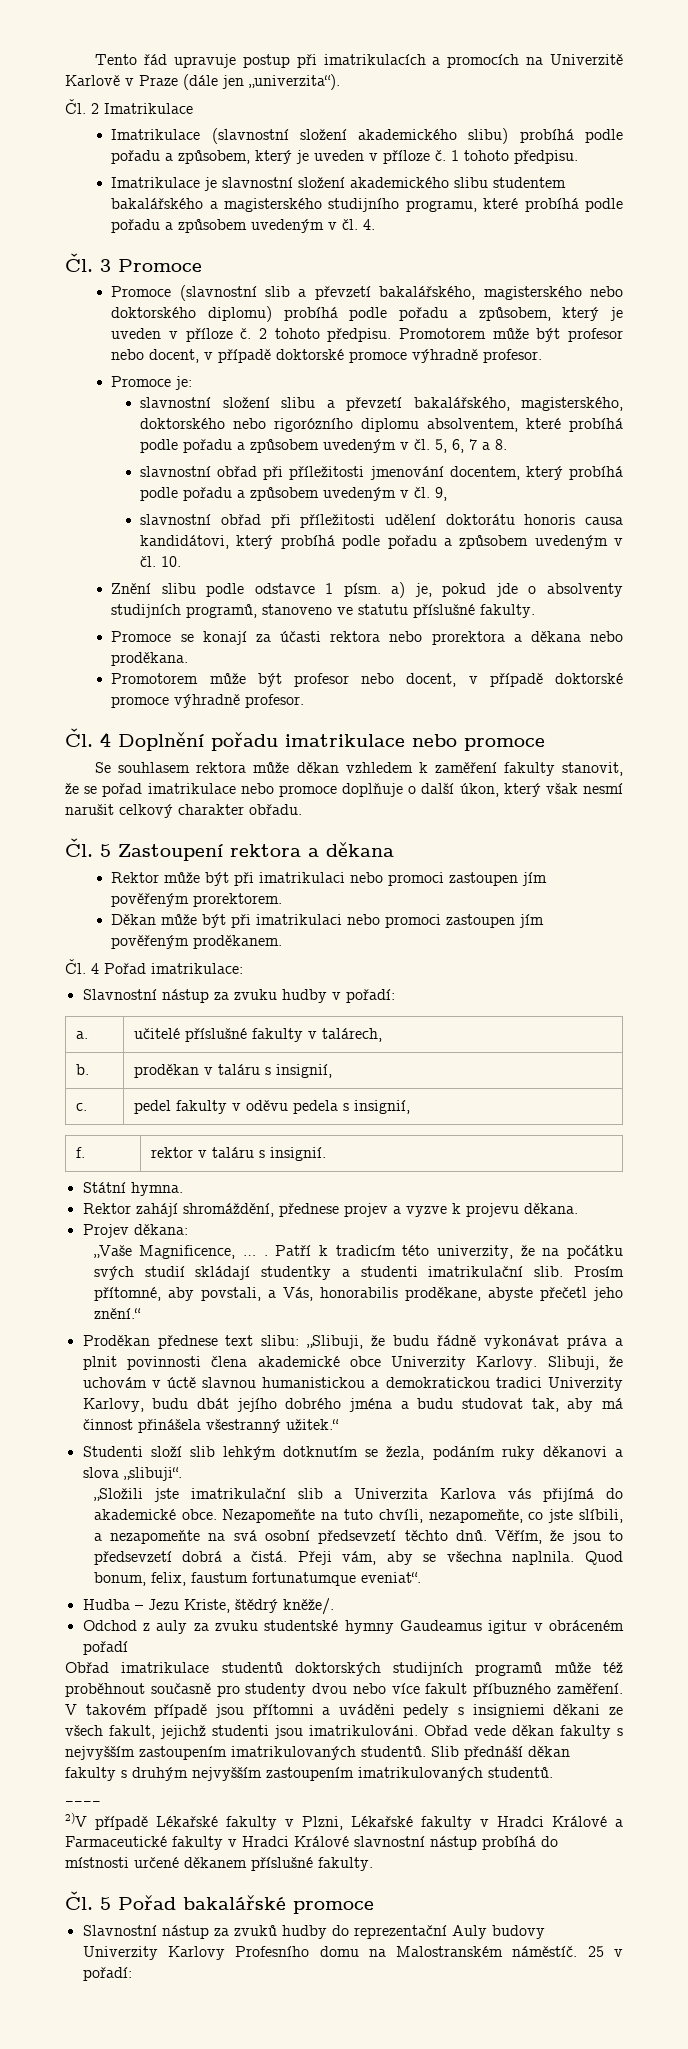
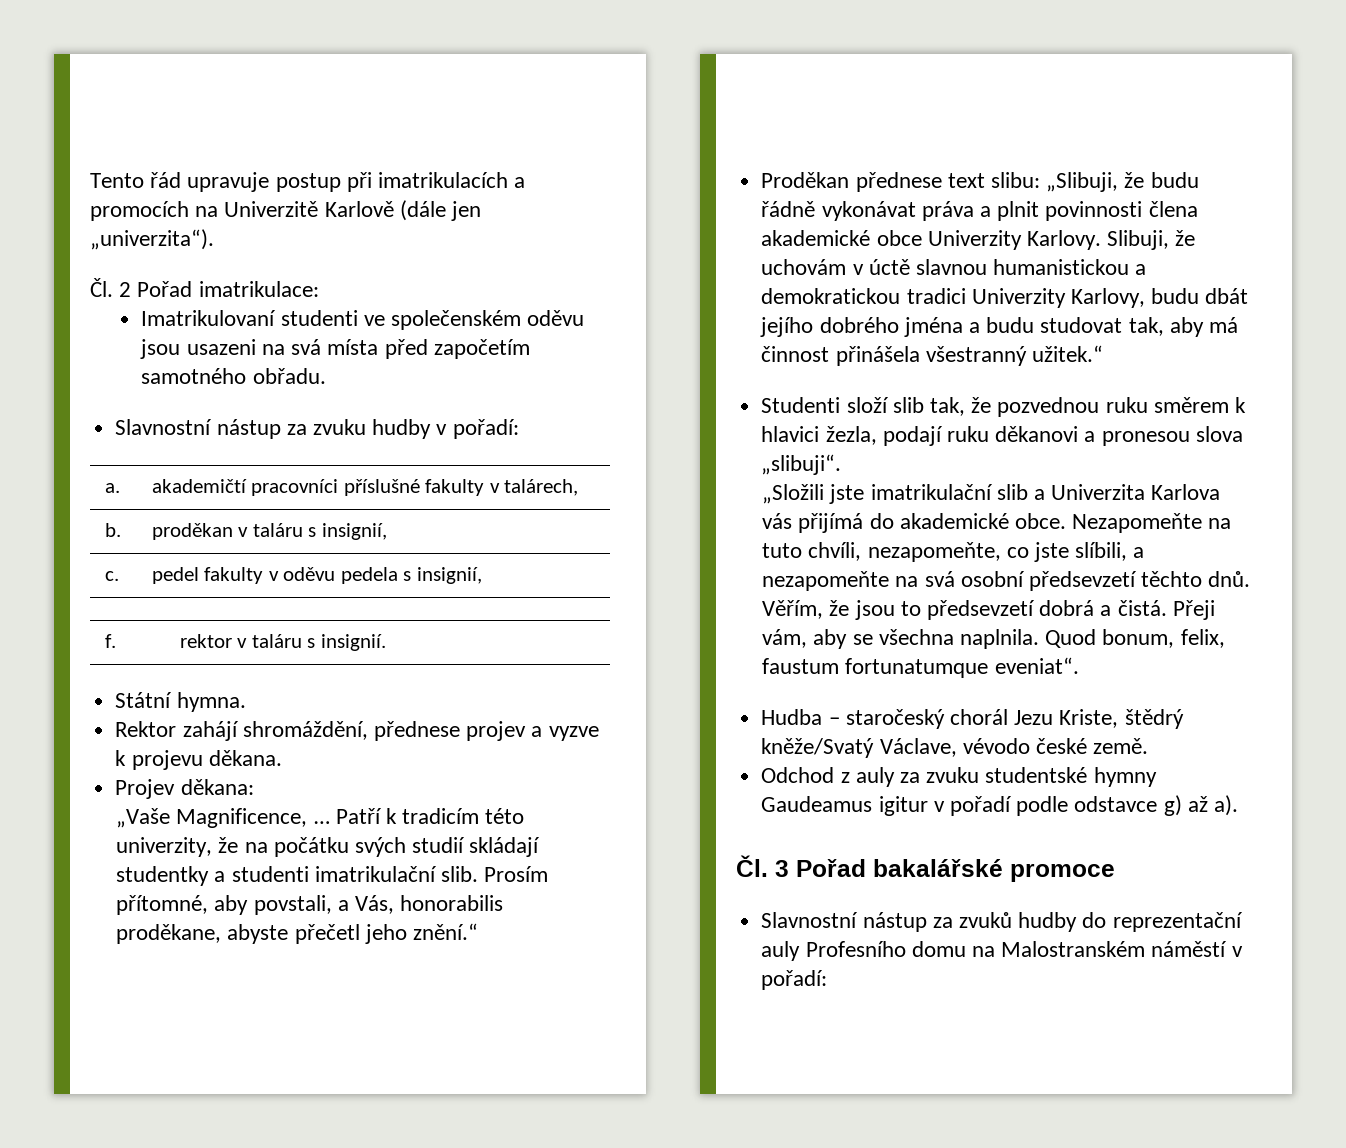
[125,75,178,86] v Praze -> (394, 209) none
[104,103,193,114] [111,128,623,144] [111,150,579,164] [111,177,567,191] [111,198,623,212] [111,219,376,233] [65,253,202,272] [111,285,623,301] [111,306,623,322] [111,328,623,342] [111,349,543,363] [111,376,193,390] [140,397,623,411] [140,418,623,432] [140,439,508,453] [140,466,623,480] [140,487,448,501] [140,514,623,528] [140,535,623,549] [140,556,182,567] [111,582,624,598] [111,604,536,618] [111,631,623,645] [111,652,189,666] [111,673,623,687] [111,694,305,708] [65,728,545,751] [95,762,623,776] [65,783,624,797] [65,804,302,818] [65,838,394,861] [111,872,548,886] [111,893,283,907] [111,914,545,928] [111,935,283,949] [65,959,243,974] Imatrikulace // Imatrikulace (slavnostní složení akademického slibu) probíhá podle pořadu a způsobem, který je uveden v příloze č. 1 tohoto předpisu. // Imatrikulace je slavnostní složení akademického slibu studentem bakalářského a magisterského studijního programu, které probíhá podle pořadu a způsobem uvedeným v čl. 4. // Čl. 3 Promoce // Promoce (slavnostní slib a převzetí bakalářského, magisterského nebo doktorského diplomu) probíhá podle pořadu a způsobem, který je uveden v příloze č. 2 tohoto předpisu. Promotorem může být profesor nebo docent, v případě doktorské promoce výhradně profesor. // Promoce je: // slavnostní složení slibu a převzetí bakalářského, magisterského, doktorského nebo rigorózního diplomu absolventem, které probíhá podle pořadu a způsobem uvedeným v čl. 5, 6, 7 a 8. // slavnostní obřad při příležitosti jmenování docentem, který probíhá podle pořadu a způsobem uvedeným v čl. 9, // slavnostní obřad při příležitosti udělení doktorátu honoris causa kandidátovi, který probíhá podle pořadu a způsobem uvedeným v čl. 10. // Znění slibu podle odstavce 1 písm. a) je, pokud jde o absolventy studijních programů, stanoveno ve statutu příslušné fakulty. // Promoce se konají za účasti rektora nebo prorektora a děkana nebo proděkana. // Promotorem může být profesor nebo docent, v případě doktorské promoce výhradně profesor. // Čl. 4 Doplnění pořadu imatrikulace nebo promoce // Se souhlasem rektora může děkan vzhledem k zaměření fakulty stanovit, že se pořad imatrikulace nebo promoce doplňuje o další úkon, který však nesmí narušit celkový charakter obřadu. // Čl. 5 Zastoupení rektora a děkana // Rektor může být při imatrikulaci nebo promoci zastoupen jím pověřeným prorektorem. // Děkan může být při imatrikulaci nebo promoci zastoupen jím pověřeným proděkanem. // Čl. 4 Pořad imatrikulace: -> [137,281,319,297] [141,310,585,330] [140,339,530,359] [141,368,326,384] Pořad imatrikulace: // Imatrikulovaní studenti ve společenském oděvu jsou usazeni na svá místa před započetím samotného obřadu.
[133,1028,180,1039] učitelé -> [151,479,339,496] akademičtí pracovníci
[263,1255,268,1256] . -> (330, 822) none
[223,1446,535,1460] lehkým dotknutím se žezla, podáním ruky -> [929,397,1246,417] [761,426,989,446] tak, že pozvednou ruku směrem k hlavici žezla, podají ruku
(623, 1453) none -> [1101,431,1190,446] pronesou
(143, 1607) none -> [845,709,1008,729] staročeský chorál
[282,1598,334,1615] kněže/. -> [761,738,1149,758] kněže/Svatý Václave, vévodo české země.
[548,1620,624,1631] obráceném -> (945, 806) none
[65,1662,623,1676] [65,1683,623,1697] [65,1704,623,1718] [65,1725,623,1739] [65,1746,570,1760] [65,1767,553,1781] [65,1799,101,1802] [65,1812,623,1830] [65,1836,558,1850] [65,1857,373,1871] [65,1891,111,1910] // Obřad imatrikulace studentů doktorských studijních programů může též proběhnout současně pro studenty dvou nebo více fakult příbuzného zaměření. V takovém případě jsou přítomni a uváděni pedely s insigniemi děkani ze všech fakult, jejichž studenti jsou imatrikulováni. Obřad vede děkan fakulty s nejvyšším zastoupením imatrikulovaných studentů. Slib přednáší děkan fakulty s druhým nejvyšším zastoupením imatrikulovaných studentů. // ____ // 2)V případě Lékařské fakulty v Plzni, Lékařské fakulty v Hradci Králové a Farmaceutické fakulty v Hradci Králové slavnostní nástup probíhá do místnosti určené děkanem příslušné fakulty. // Čl. 5 -> [1016,795,1238,816] [736,855,789,877] podle odstavce g) až a). // Čl. 3
[451,1925,545,1939] [82,1946,225,1960] Auly budovy Univerzity Karlovy -> [761,941,801,961] auly
[512,1946,604,1957] náměstíč. 25 -> [1151,941,1228,957] náměstí

